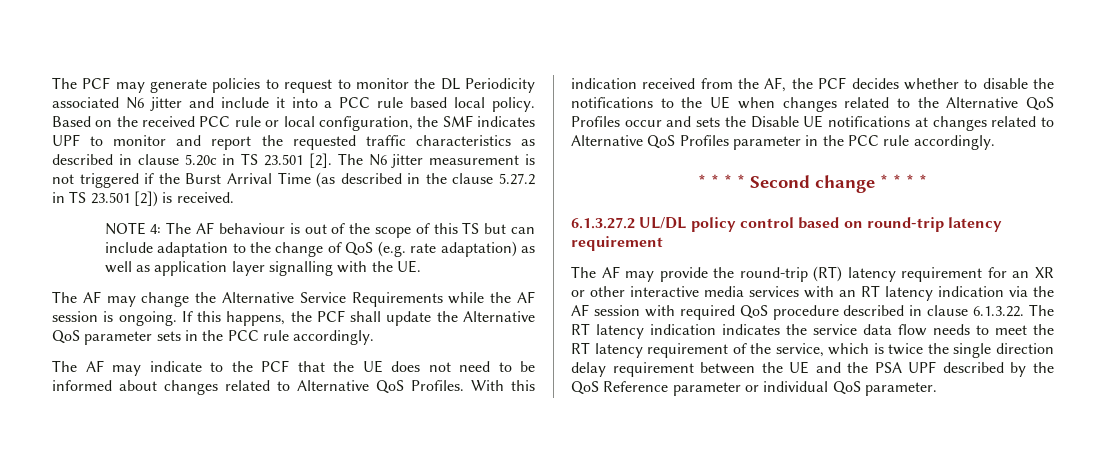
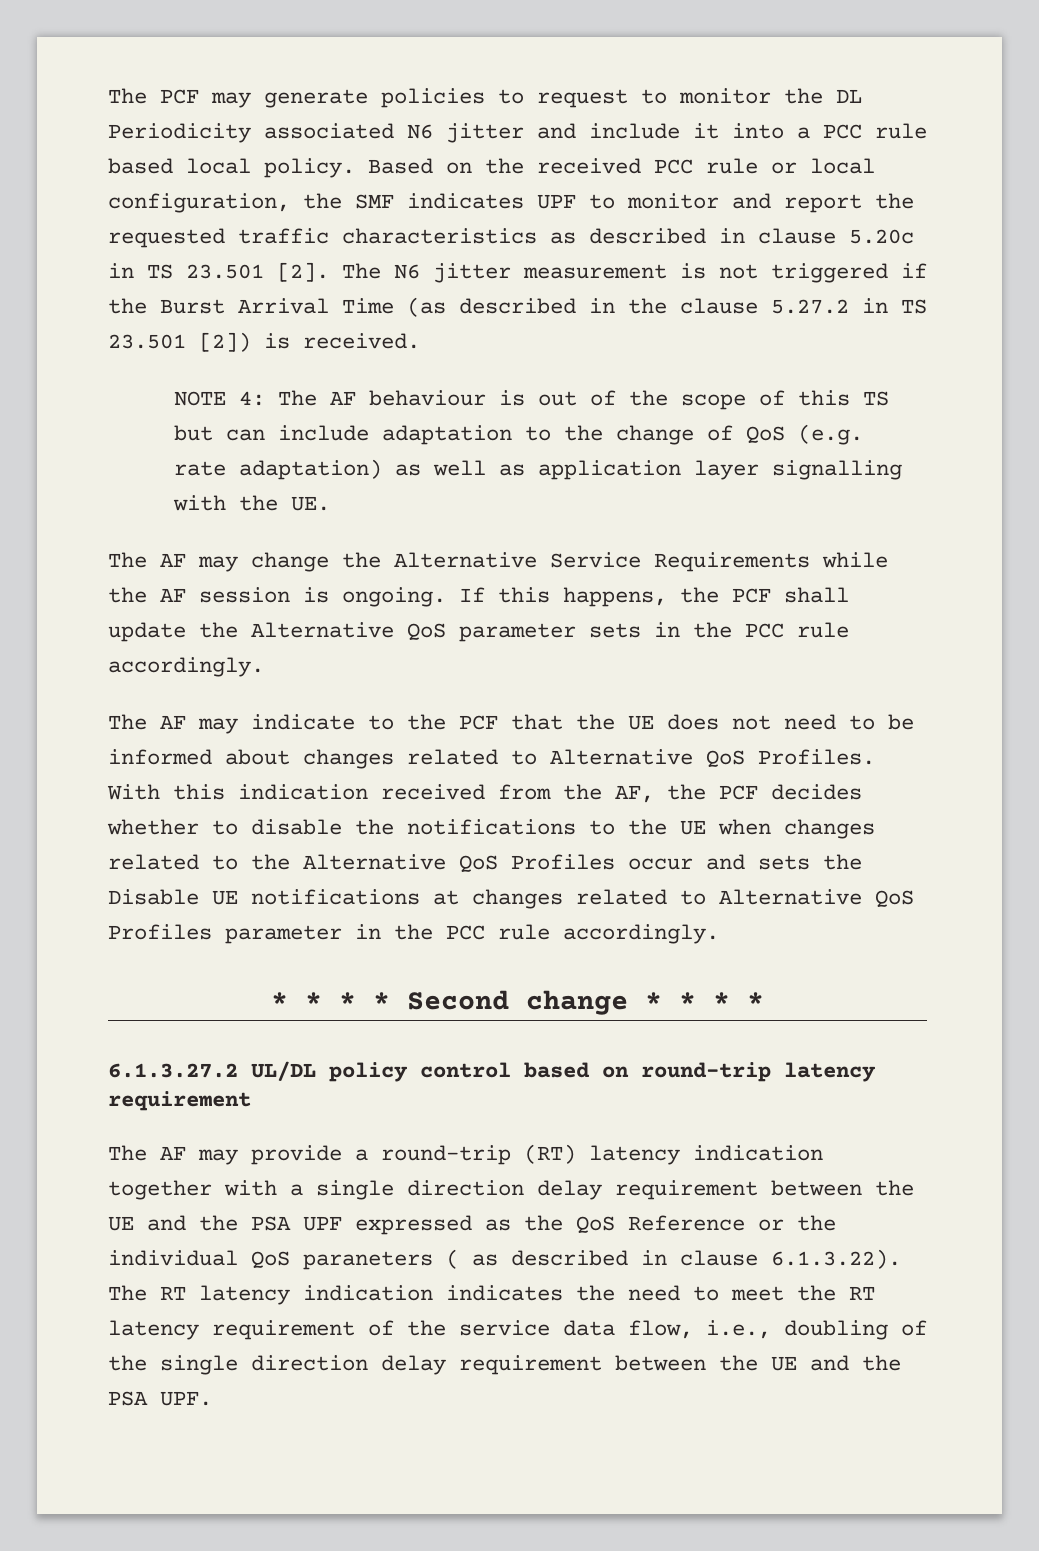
[713,267,735,278] the -> [355,1149,368,1161] a
[901,267,1054,282] [571,285,1054,301] [571,304,1025,320] requirement for an XR or other interactive media services with an RT latency indication via the AF session with required QoS procedure described in clause 6.1.3.22. -> [693,1145,823,1161] [108,1180,914,1200] [108,1215,836,1235] [108,1249,901,1270] indication together with a single direction delay requirement between the UE and the PSA UPF expressed as the QoS Reference or the individual QoS paraneters ( as described in clause 6.1.3.22).
[813,324,970,336] service data flow needs -> [628,1285,680,1301] need
[775,343,924,357] service, which is twice -> [459,1320,927,1340] service data flow, i.e., doubling of
[908,361,1054,377] [571,381,937,396] UPF described by the QoS Reference parameter or individual QoS parameter. -> [160,1391,212,1406] UPF.

